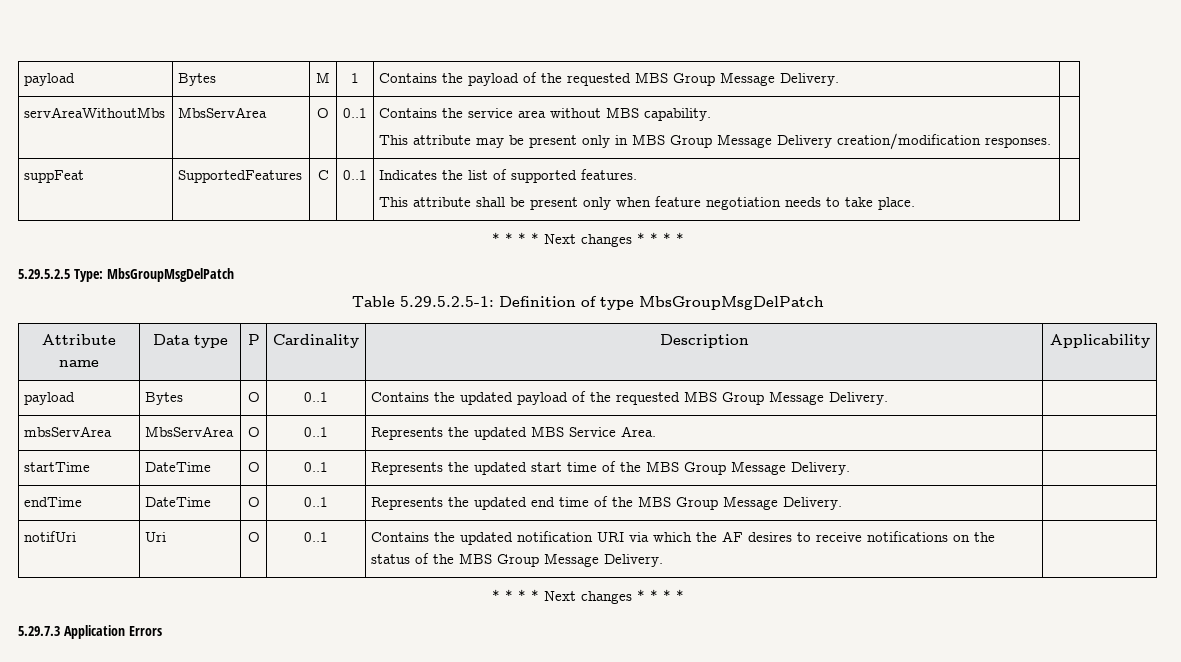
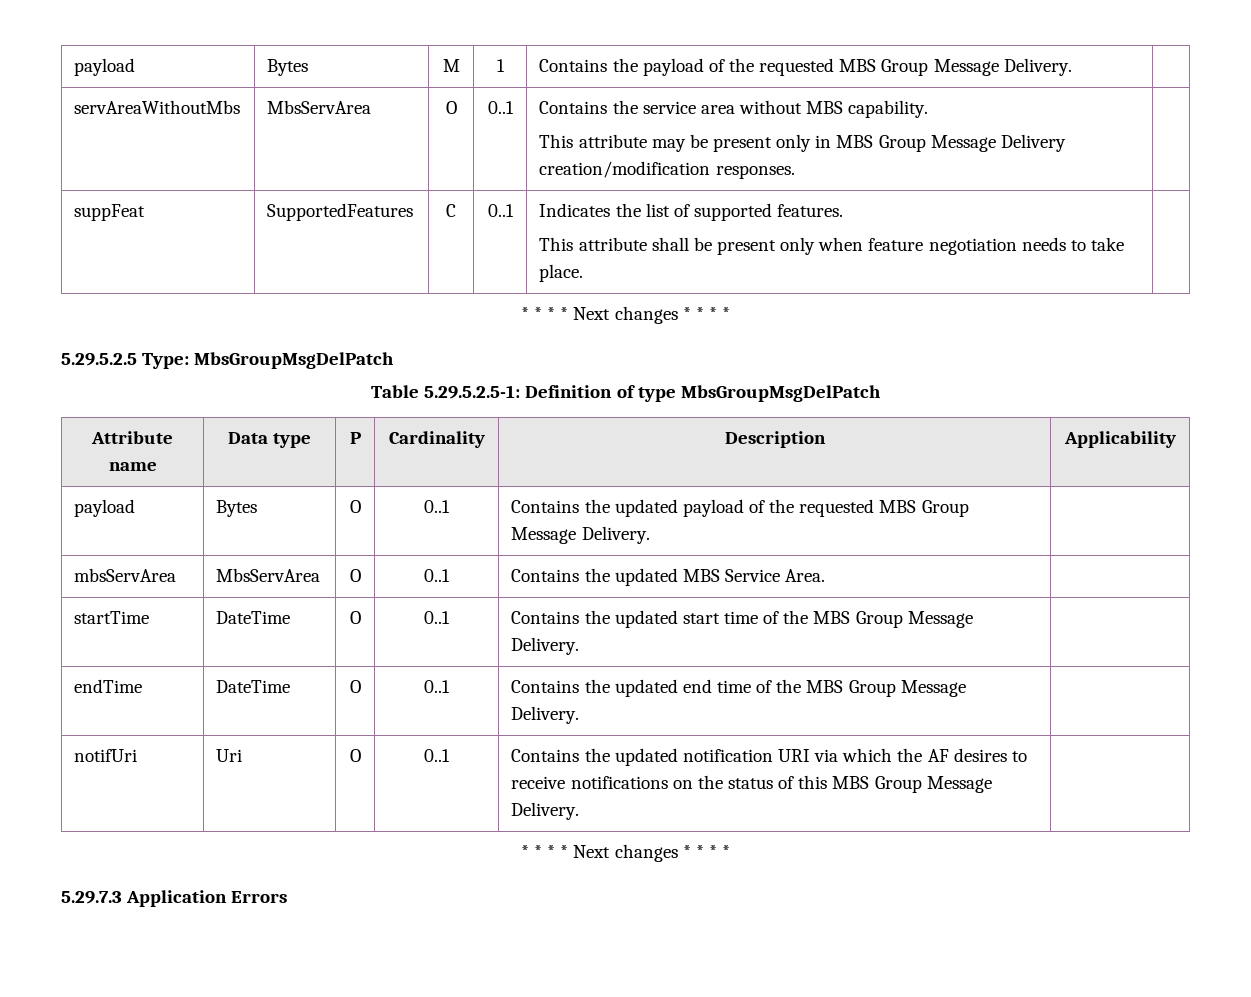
[371,427,444,440] Represents -> [511,569,580,582] Contains
[371,462,444,475] Represents -> [511,611,580,624] Contains
[371,497,444,510] Represents -> [511,680,580,693] Contains
[433,554,455,564] the -> [798,775,828,789] this

